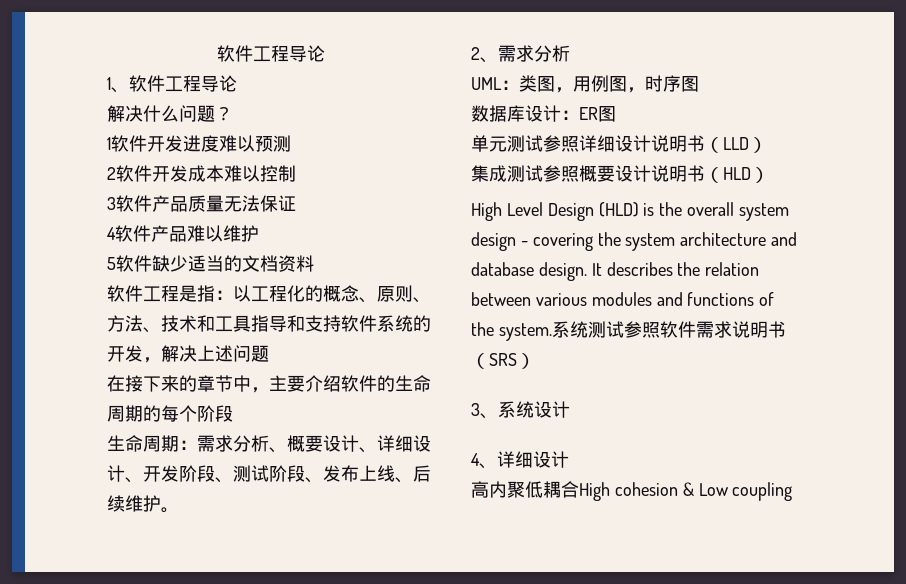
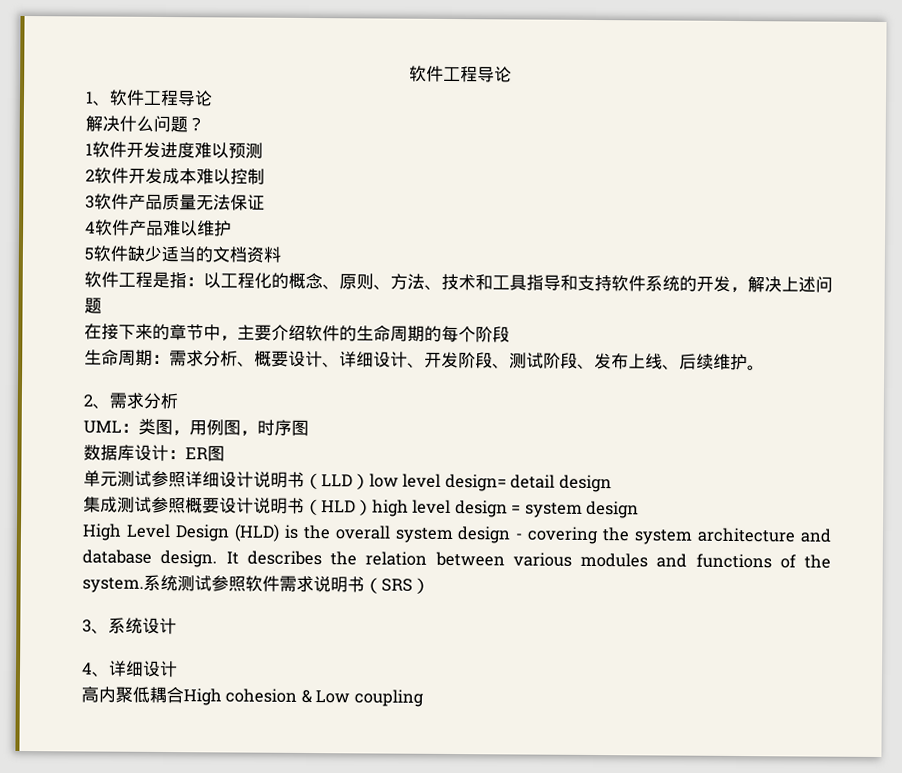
(767, 145) none -> [369,473,612,493] low level design= detail design
(769, 175) none -> [372,499,640,519] high level design = system design

